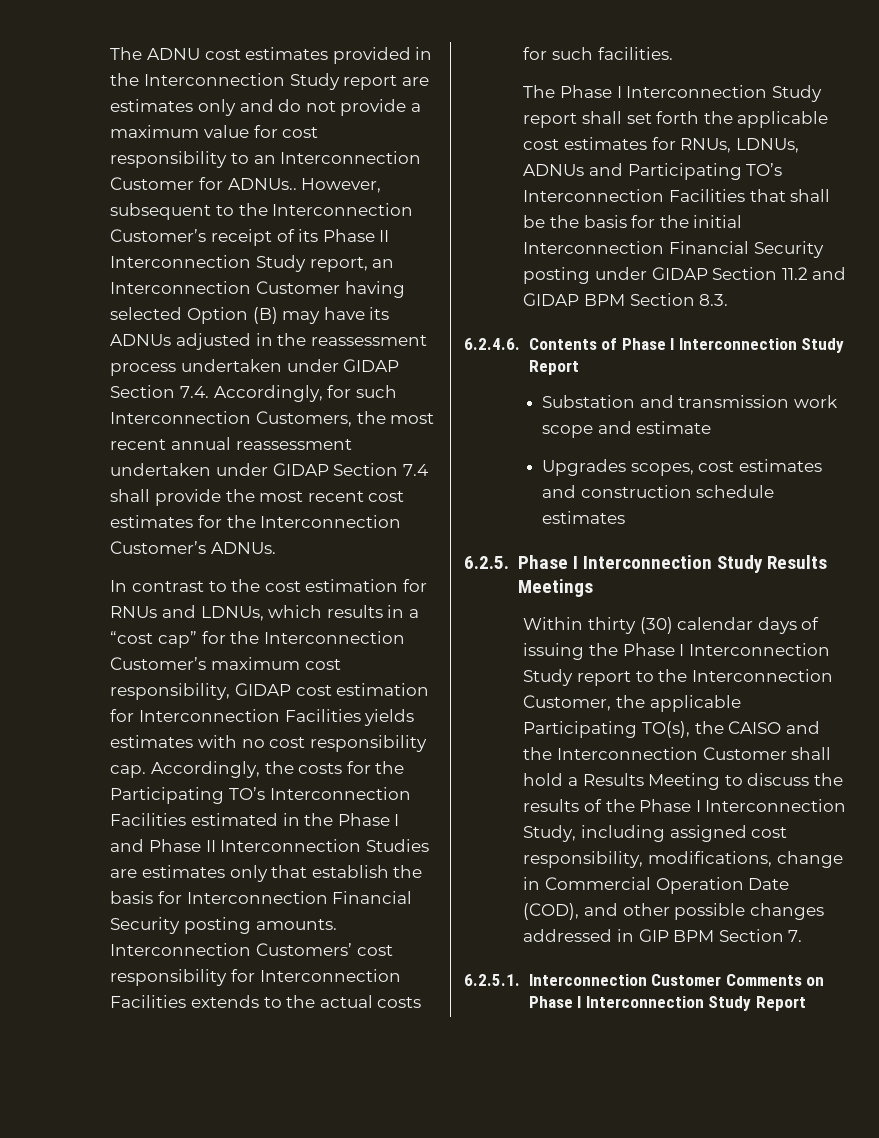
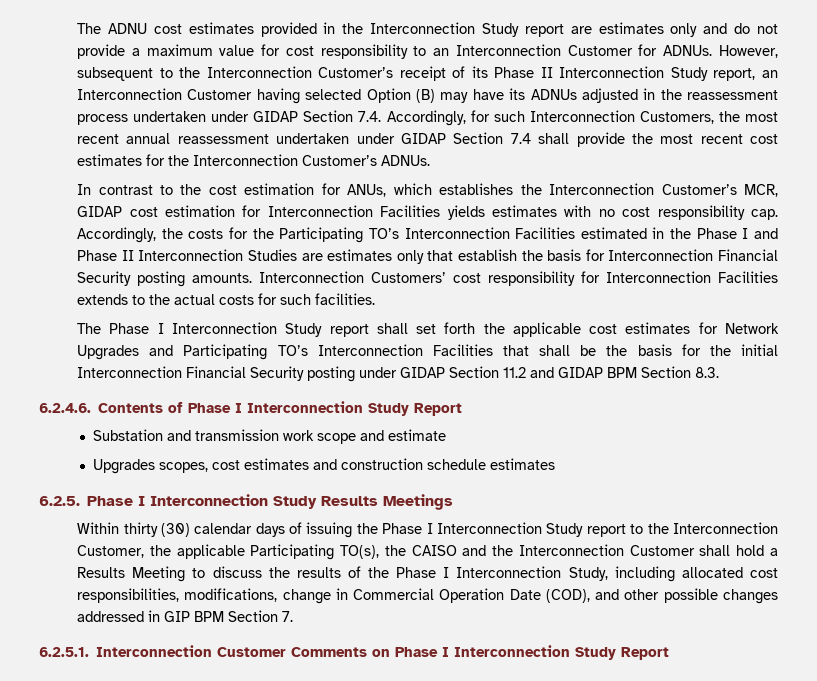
[227,178,297,190] ADNUs.. -> [663,45,713,56] ADNUs.
[110,605,419,621] [110,631,405,648] [110,657,341,670] [110,683,231,700] RNUs and LDNUs, which results in a “cost cap” for the Interconnection Customer’s maximum cost responsibility, -> [347,183,778,197] ANUs, which establishes the Interconnection Customer’s MCR,
[680,138,799,153] [523,164,585,176] RNUs, LDNUs, ADNUs -> [724,323,779,334] [77,345,140,360] Network Upgrades
[669,825,788,842] [523,851,644,868] assigned cost responsibility, -> [681,567,779,578] [77,588,180,603] allocated cost responsibilities,

